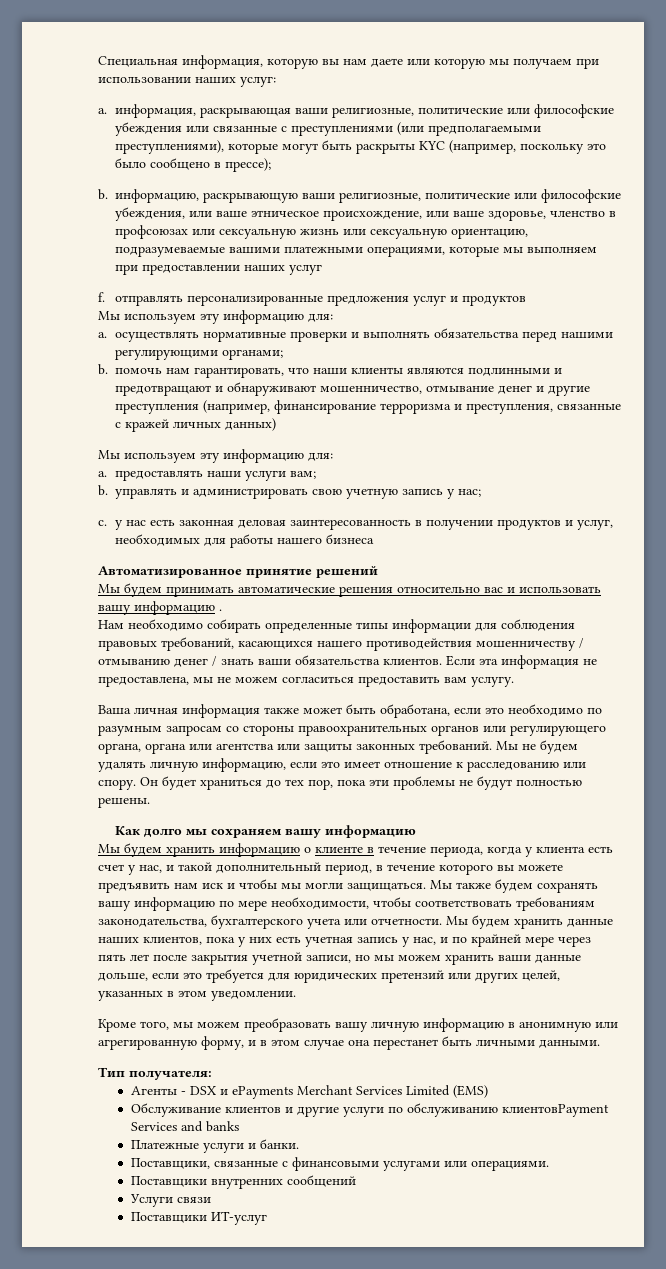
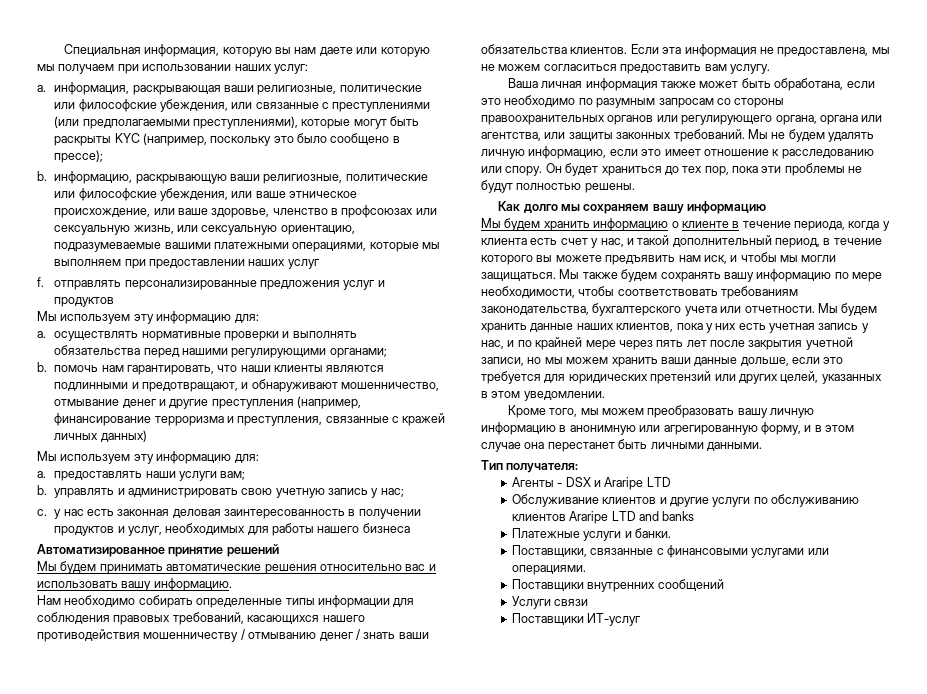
[115,122,183,136] убеждения -> [159,99,228,112] убеждения,
[300,229,340,235] жизнь -> [133,225,174,234] жизнь,
[115,385,212,396] предотвращают -> [141,382,238,392] предотвращают,
[134,601,222,615] информацию . -> [153,578,232,591] информацию.
[216,743,274,750] агентства -> [481,132,541,141] агентства,
[202,883,223,889] иск -> [703,255,727,264] иск,
[231,1085,488,1099] ePayments Merchant Services Limited (EMS) -> [604,477,671,490] Araripe LTD
[501,1104,609,1117] [130,1122,177,1131] клиентовPayment Services -> [511,511,636,524] клиентов Araripe LTD

